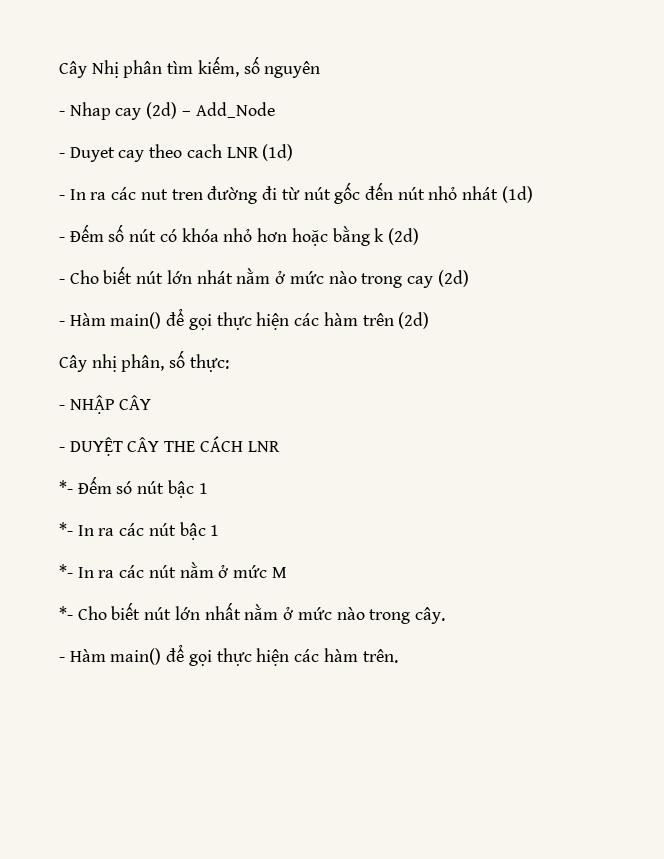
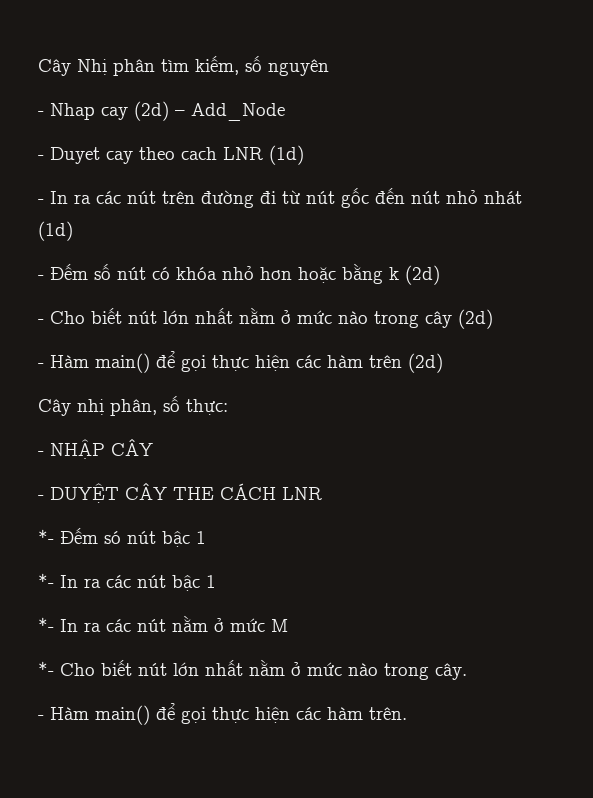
[140,189,203,200] nut tren -> [127,191,195,204] nút trên
[196,268,433,288] nhát nằm ở mức nào trong cay -> [195,307,452,328] nhất nằm ở mức nào trong cây

